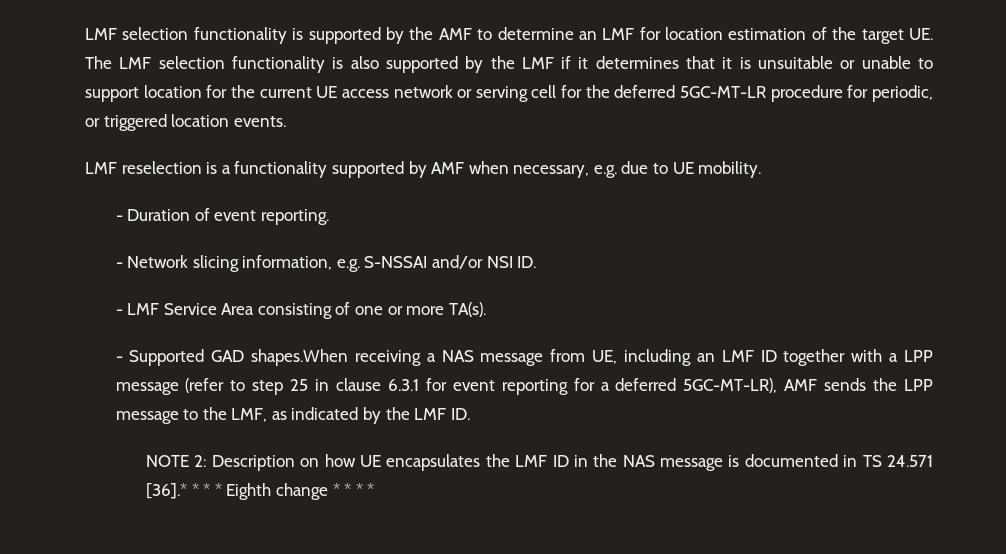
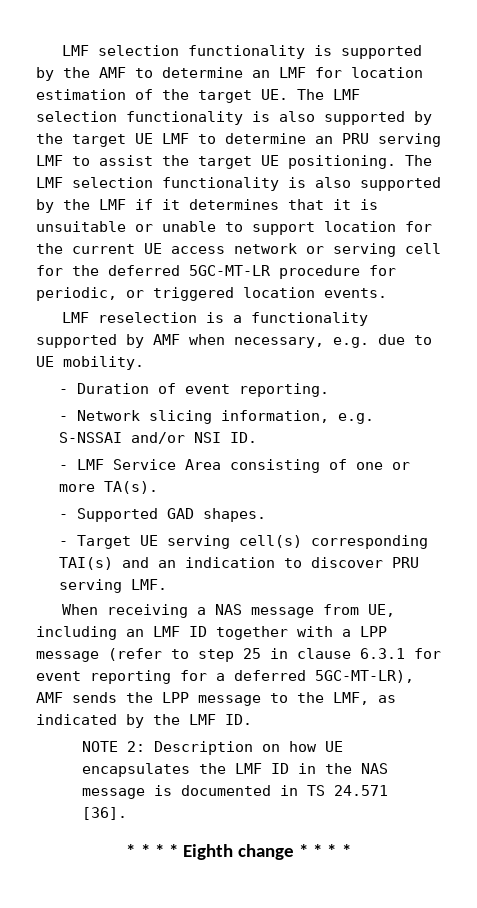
(515, 62) none -> [72,133,441,147] [36,155,432,169] [36,177,441,191] [36,199,90,213] target UE LMF to determine an PRU serving LMF to assist the target UE positioning. The LMF selection functionality is also supported by the
[251,349,349,366] shapes.When -> [202,508,266,522] [58,535,428,549] [58,557,419,570] [58,579,167,593] [61,604,98,615] shapes. // - Target UE serving cell(s) corresponding TAI(s) and an indication to discover PRU serving LMF. // When
[146,483,188,499] [36].* -> [81,807,127,820] [126,844,136,857] [36]. // *

